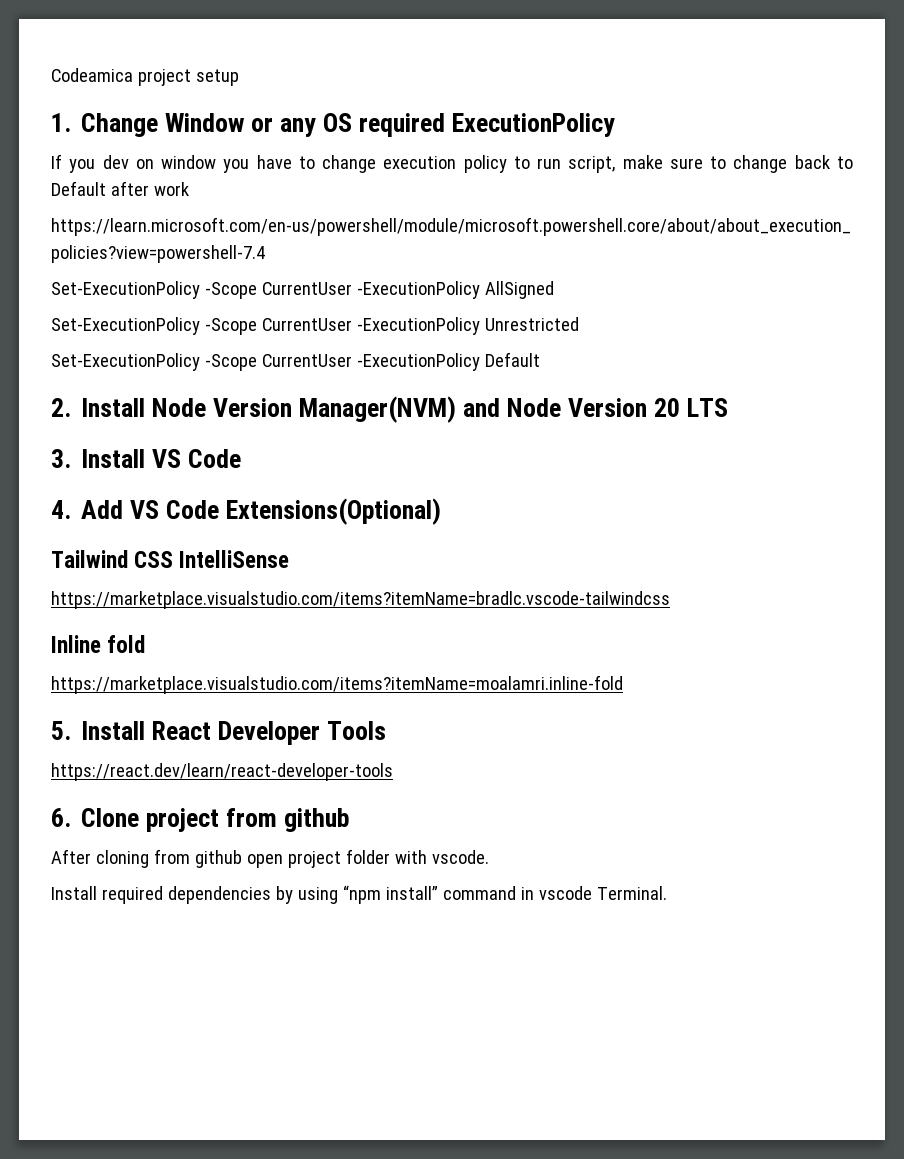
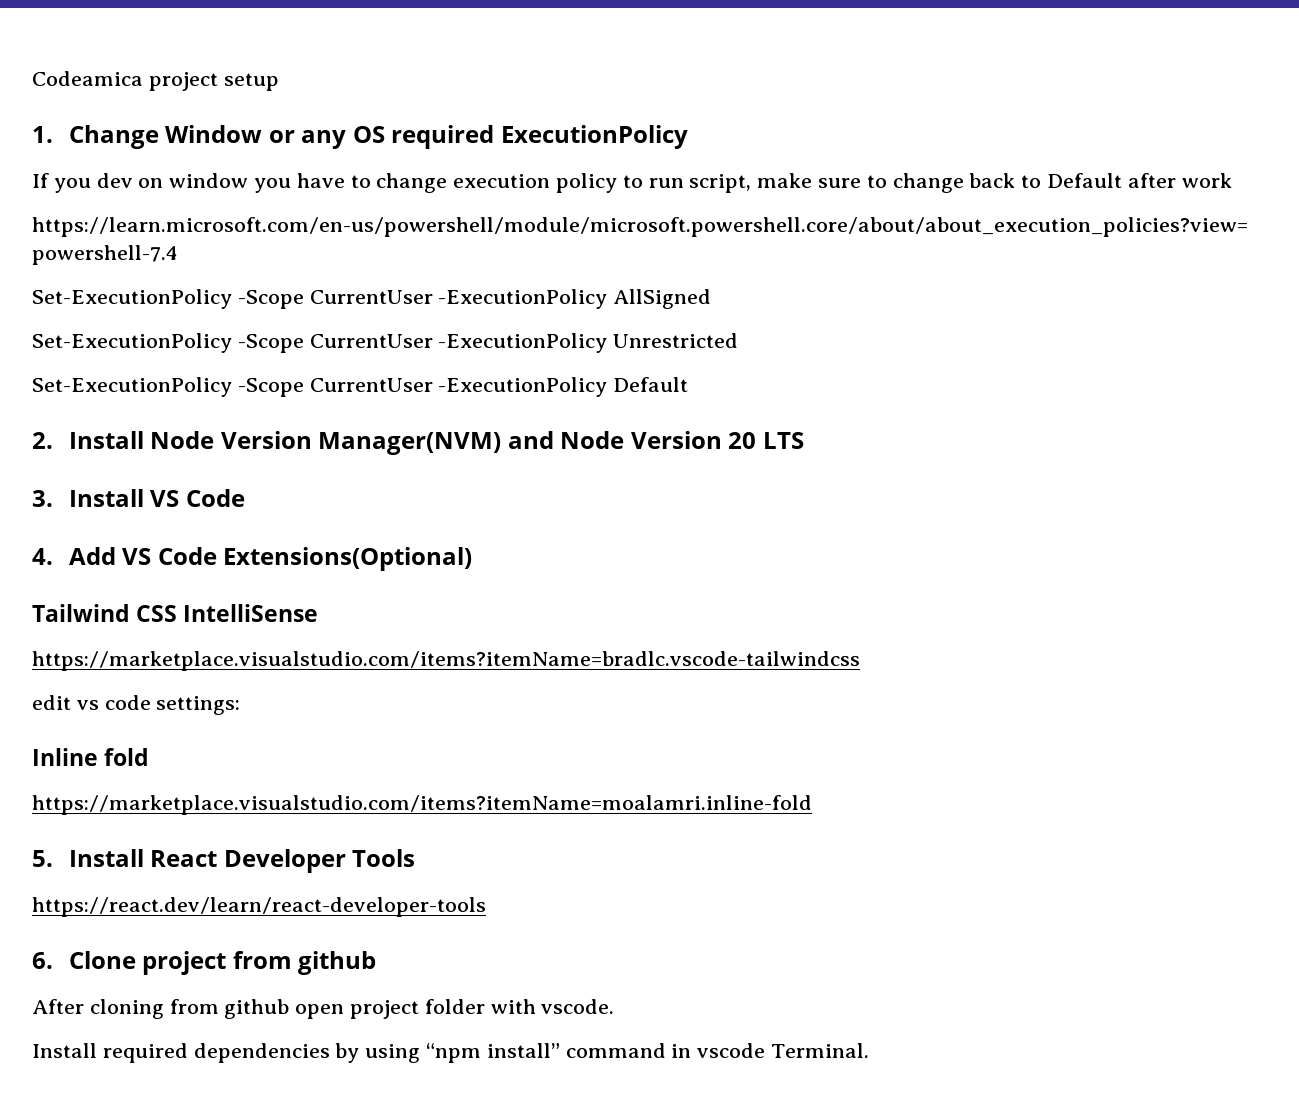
(670, 600) none -> [32,695,241,715] // edit vs code settings:

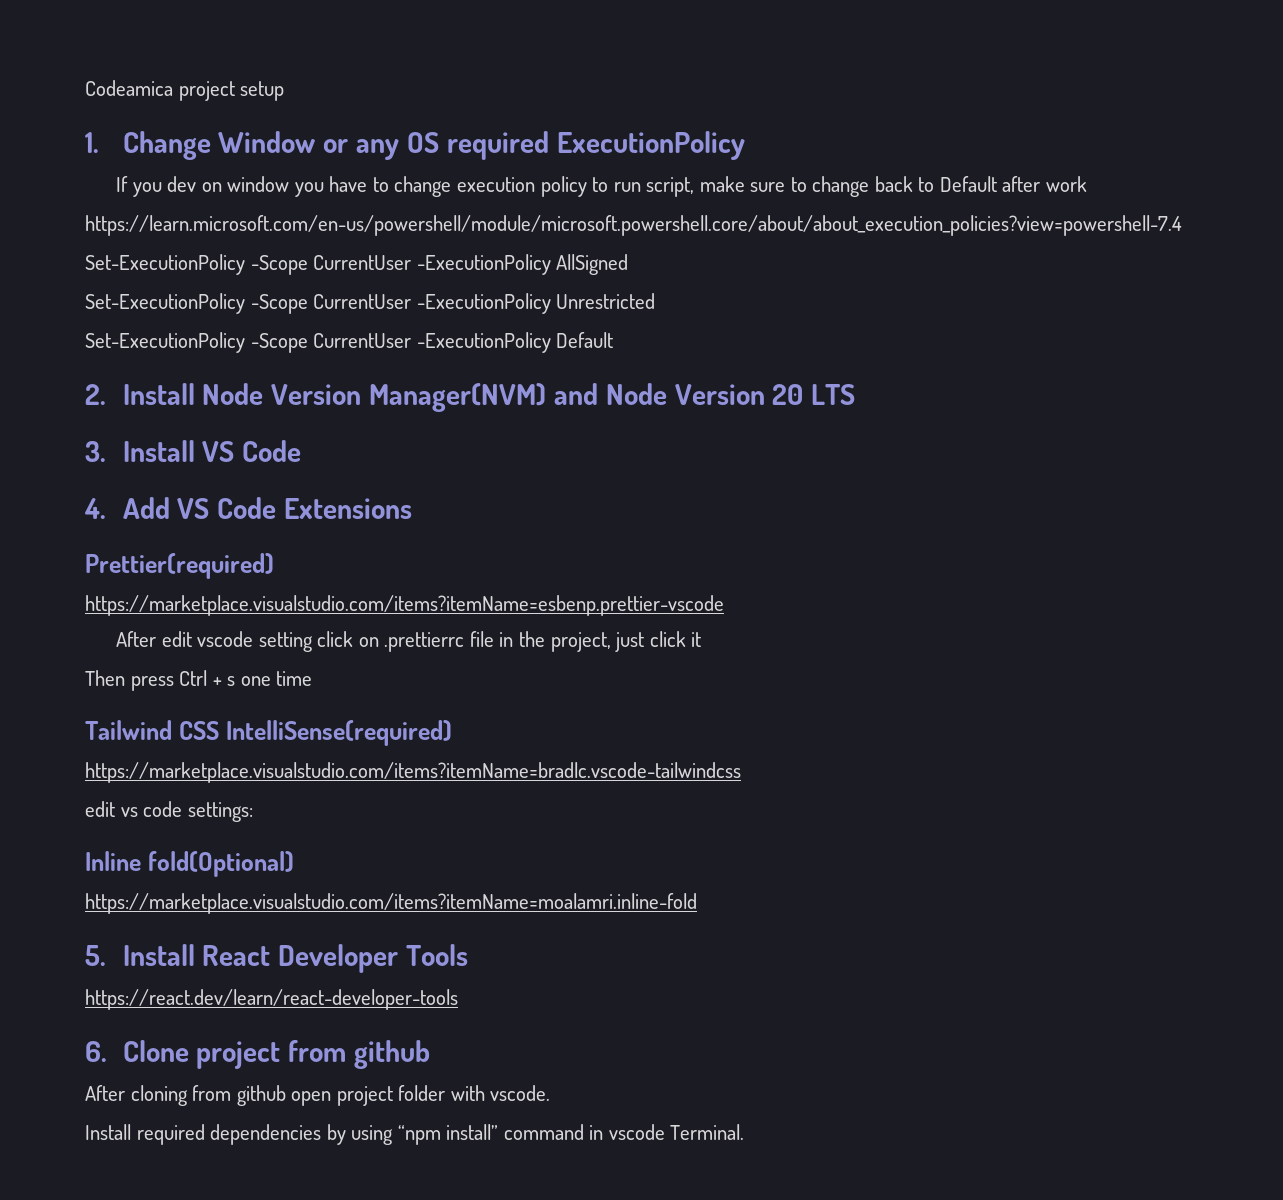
[223,547,473,571] Extensions(Optional) -> [284,498,413,519] [85,553,274,579] [85,595,724,616] [116,631,702,652] [85,670,313,691] Extensions // Prettier(required) // https://marketplace.visualstudio.com/items?itemName=esbenp.prettier-vscode // After edit vscode setting click on .prettierrc file in the project, just click it // Then press Ctrl + s one time
[183,604,319,622] IntelliSense -> [225,720,452,746] IntelliSense(required)
[104,748,150,766] fold -> [147,851,294,877] fold(Optional)

